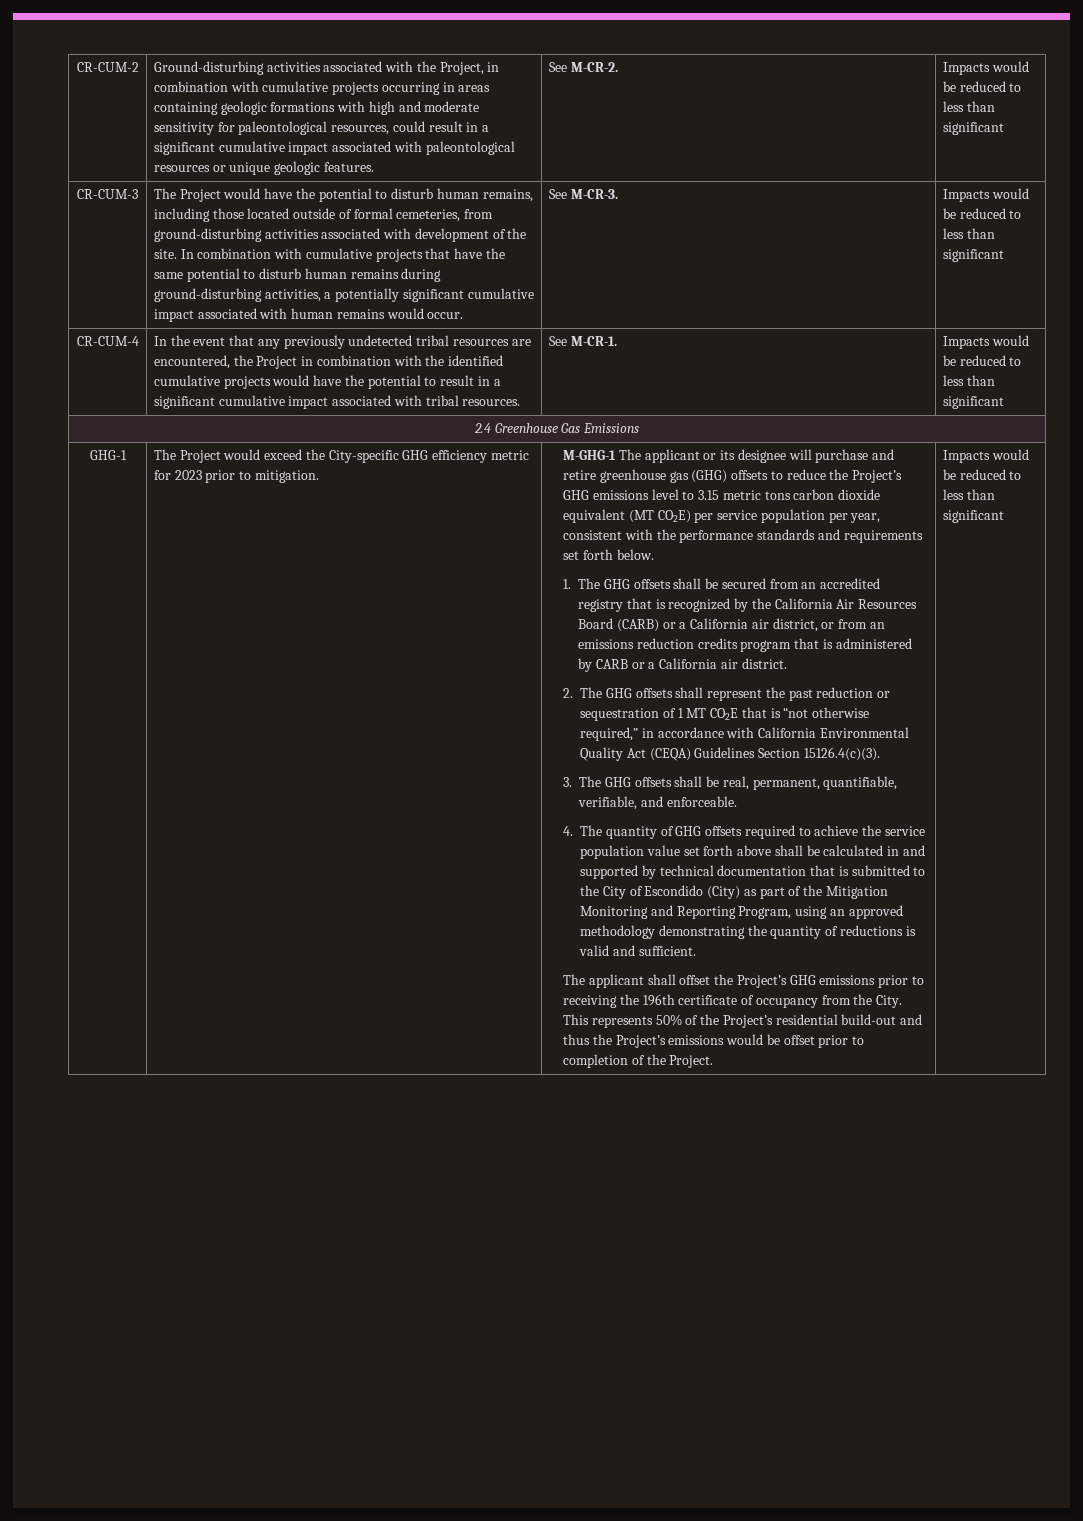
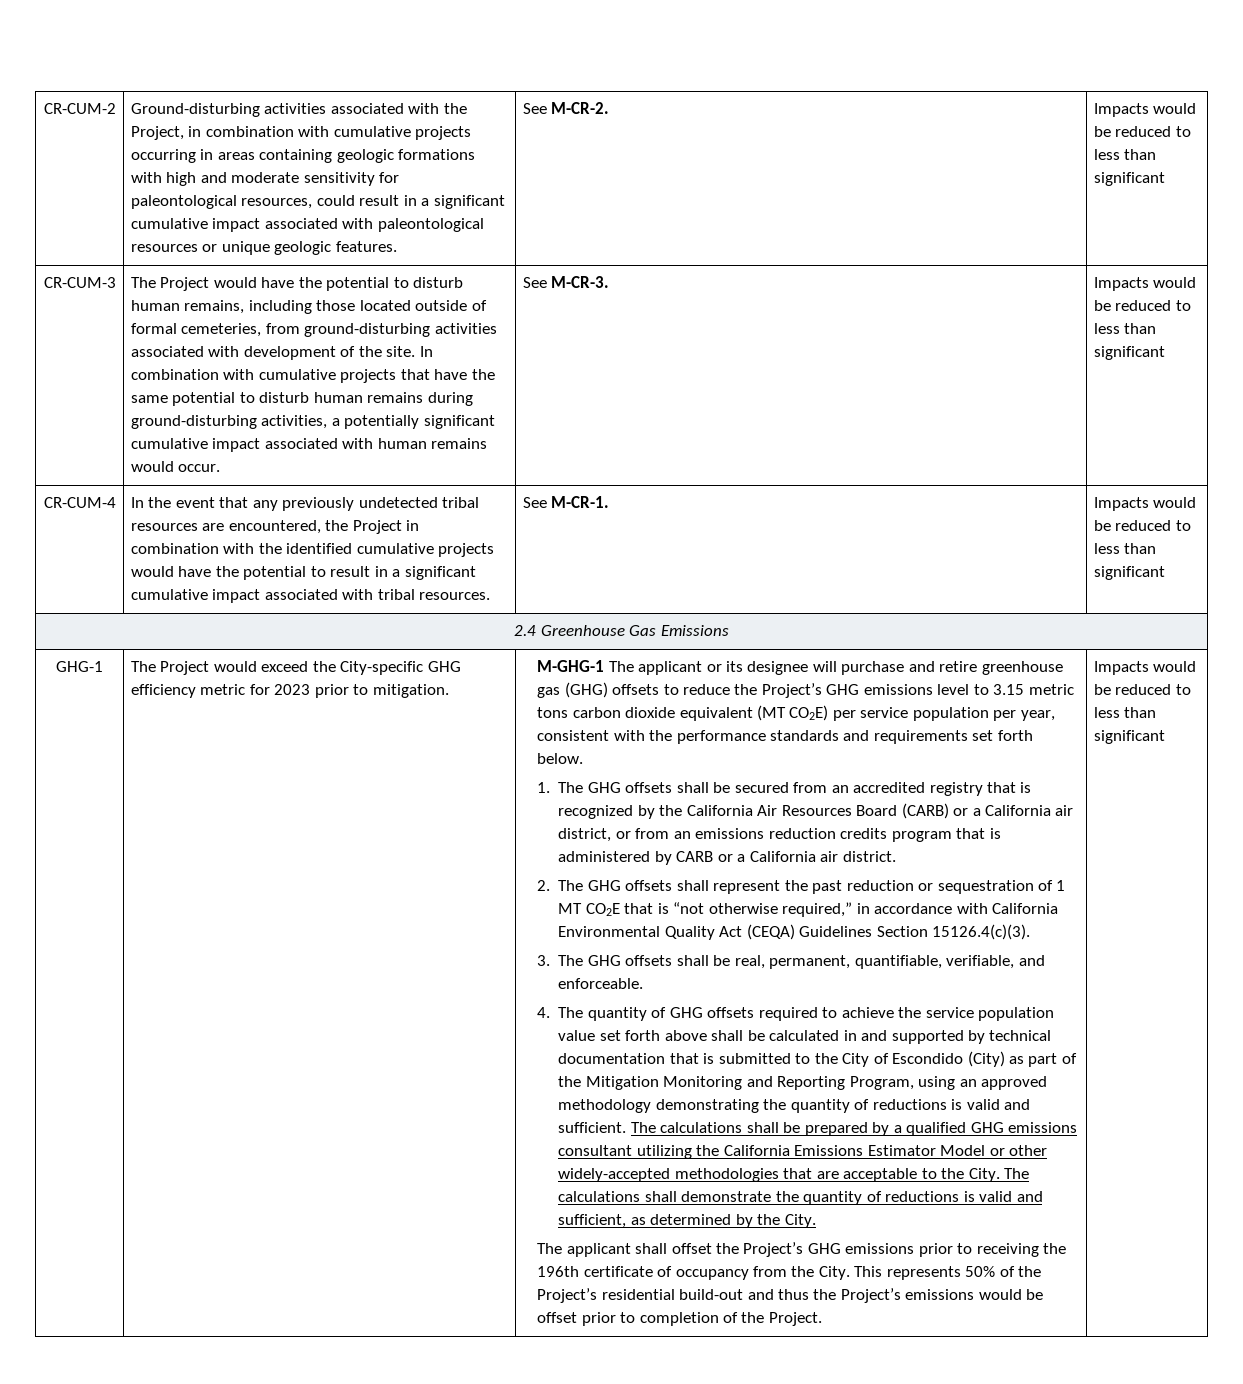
(696, 951) none -> [630,1122,1077,1136] [558,1145,1048,1159] [558,1168,1030,1182] [558,1191,1043,1205] [558,1214,816,1228] The calculations shall be prepared by a qualified GHG emissions consultant utilizing the California Emissions Estimator Model or other widely-accepted methodologies that are acceptable to the City. The calculations shall demonstrate the quantity of reductions is valid and sufficient, as determined by the City.

